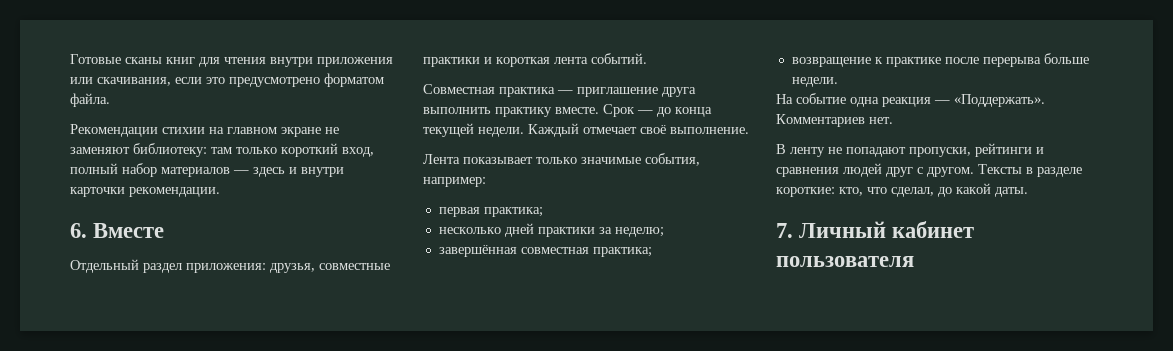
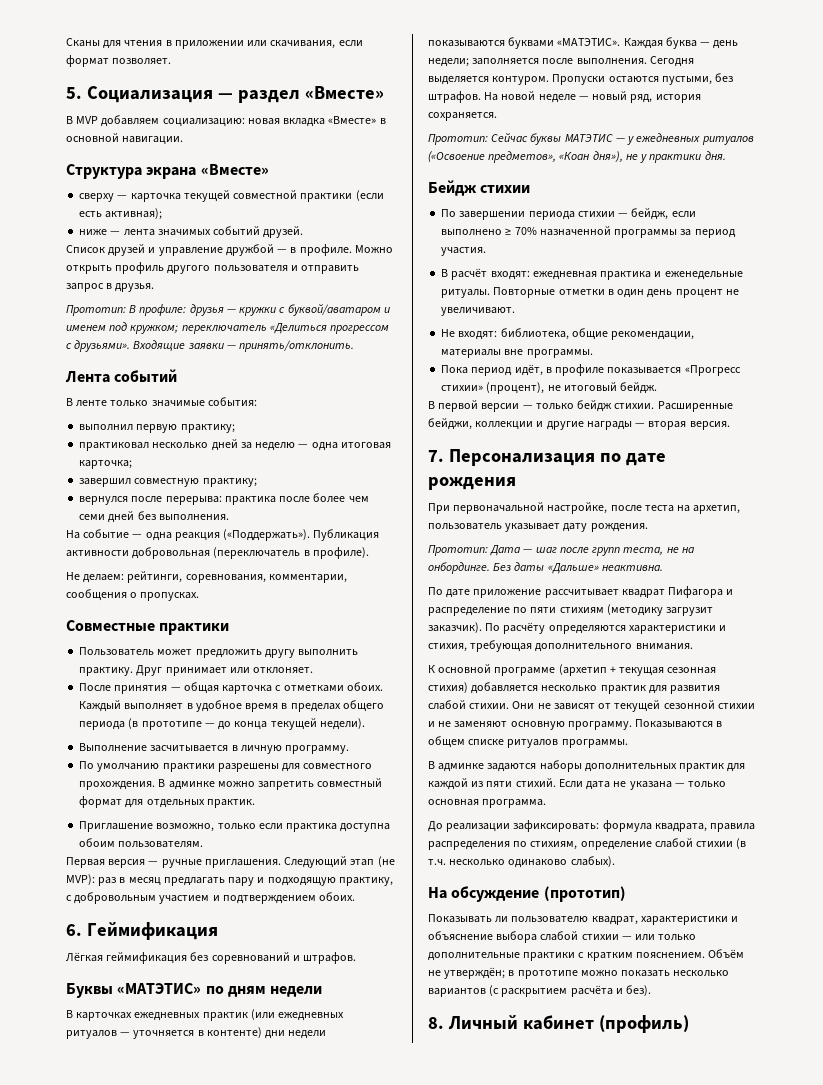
[70,54,393,67] [70,73,384,87] [70,93,110,107] [70,124,339,137] [70,143,374,157] [70,163,344,177] [70,187,220,197] [70,223,165,238] [70,259,390,273] [423,53,647,67] [423,84,696,97] [423,104,712,117] [423,123,749,137] [423,153,700,166] [423,177,486,187] [438,207,543,217] [438,223,664,237] [438,245,652,257] [791,53,1089,67] [791,77,838,87] [776,93,1045,107] [776,114,893,127] [776,143,1044,157] [776,163,1082,177] [776,183,1028,197] [776,223,793,238] Готовые сканы книг для чтения внутри приложения или скачивания, если это предусмотрено форматом файла. // Рекомендации стихии на главном экране не заменяют библиотеку: там только короткий вход, полный набор материалов — здесь и внутри карточки рекомендации. // 6. Вместе // Отдельный раздел приложения: друзья, совместные практики и короткая лента событий. // Совместная практика — приглашение друга выполнить практику вместе. Срок — до конца текущей недели. Каждый отмечает своё выполнение. // Лента показывает только значимые события, например: // первая практика; // несколько дней практики за неделю; // завершённая совместная практика; // возвращение к практике после перерыва больше недели. // На событие одна реакция — «Поддержать». Комментариев нет. // В ленту не попадают пропуски, рейтинги и сравнения людей друг с другом. Тексты в разделе короткие: кто, что сделал, до какой даты. // 7. -> [66,38,363,49] [66,55,172,67] [66,86,384,103] [66,115,386,127] [66,133,184,145] [66,164,269,179] [79,190,384,202] [79,208,163,220] [79,226,304,238] [66,244,393,256] [66,262,360,274] [66,283,155,292] [66,304,390,316] [66,322,390,334] [66,340,355,352] [65,369,178,383] [66,397,257,407] [79,424,235,433] [79,439,391,451] [79,460,133,469] [79,478,257,487] [79,493,369,505] [79,511,229,523] [66,529,380,541] [66,547,369,559] [66,571,347,583] [66,589,200,601] [66,620,230,635] [79,647,359,658] [79,665,314,676] [79,682,383,694] [79,700,384,712] [79,718,365,730] [79,743,350,754] [79,761,373,772] [79,778,383,790] [79,796,255,808] [79,821,391,832] [79,838,204,848] [66,856,395,868] [66,874,393,886] [66,892,356,904] [66,922,218,940] [66,952,357,964] [66,983,323,998] [66,1009,345,1021] [66,1027,327,1039] [428,37,739,49] [428,56,694,67] [428,73,734,85] [428,91,701,103] [428,112,497,121] [428,133,754,145] [428,151,726,163] [428,180,531,196] [441,208,696,220] [441,226,736,238] [441,247,487,256] [441,268,743,280] [441,287,739,298] [441,307,516,316] [441,328,695,340] [441,349,593,358] [441,364,741,376] [441,382,658,394] [428,400,733,412] [428,418,730,430] [428,449,666,466] [428,477,516,490] [428,502,741,514] [428,523,648,532] [428,545,695,556] [428,562,663,574] [428,586,734,598] [428,604,714,616] [428,622,727,634] [428,640,693,652] [428,664,717,676] [428,682,721,694] [428,700,755,712] [428,719,723,730] [428,736,628,748] [428,760,746,772] [428,778,727,790] [428,799,547,808] [428,820,756,832] [428,838,747,850] [428,856,615,868] [428,886,626,902] [428,914,739,925] [428,931,697,943] [428,949,745,961] [428,967,730,979] [428,985,652,997] [428,1017,444,1029] Сканы для чтения в приложении или скачивания, если формат позволяет. // 5. Социализация — раздел «Вместе» // В MVP добавляем социализацию: новая вкладка «Вместе» в основной навигации. // Структура экрана «Вместе» // сверху — карточка текущей совместной практики (если есть активная); // ниже — лента значимых событий друзей. // Список друзей и управление дружбой — в профиле. Можно открыть профиль другого пользователя и отправить запрос в друзья. // Прототип: В профиле: друзья — кружки с буквой/аватаром и именем под кружком; переключатель «Делиться прогрессом с друзьями». Входящие заявки — принять/отклонить. // Лента событий // В ленте только значимые события: // выполнил первую практику; // практиковал несколько дней за неделю — одна итоговая карточка; // завершил совместную практику; // вернулся после перерыва: практика после более чем семи дней без выполнения. // На событие — одна реакция («Поддержать»). Публикация активности добровольная (переключатель в профиле). // Не делаем: рейтинги, соревнования, комментарии, сообщения о пропусках. // Совместные практики // Пользователь может предложить другу выполнить практику. Друг принимает или отклоняет. // После принятия — общая карточка с отметками обоих. Каждый выполняет в удобное время в пределах общего периода (в прототипе — до конца текущей недели). // Выполнение засчитывается в личную программу. // По умолчанию практики разрешены для совместного прохождения. В админке можно запретить совместный формат для отдельных практик. // Приглашение возможно, только если практика доступна обоим пользователям. // Первая версия — ручные приглашения. Следующий этап (не MVP): раз в месяц предлагать пару и подходящую практику, с добровольным участием и подтверждением обоих. // 6. Геймификация // Лёгкая геймификация без соревнований и штрафов. // Буквы «МАТЭТИС» по дням недели // В карточках ежедневных практик (или ежедневных ритуалов — уточняется в контенте) дни недели показываются буквами «МАТЭТИС». Каждая буква — день недели; заполняется после выполнения. Сегодня выделяется контуром. Пропуски остаются пустыми, без штрафов. На новой неделе — новый ряд, история сохраняется. // Прототип: Сейчас буквы МАТЭТИС — у ежедневных ритуалов («Освоение предметов», «Коан дня»), не у практики дня. // Бейдж стихии // По завершении периода стихии — бейдж, если выполнено ≥ 70% назначенной программы за период участия. // В расчёт входят: ежедневная практика и еженедельные ритуалы. Повторные отметки в один день процент не увеличивают. // Не входят: библиотека, общие рекомендации, материалы вне программы. // Пока период идёт, в профиле показывается «Прогресс стихии» (процент), не итоговый бейдж. // В первой версии — только бейдж стихии. Расширенные бейджи, коллекции и другие награды — вторая версия. // 7. Персонализация по дате рождения // При первоначальной настройке, после теста на архетип, пользователь указывает дату рождения. // Прототип: Дата — шаг после групп теста, не на онбординге. Без даты «Дальше» неактивна. // По дате приложение рассчитывает квадрат Пифагора и распределение по пяти стихиям (методику загрузит заказчик). По расчёту определяются характеристики и стихия, требующая дополнительного внимания. // К основной программе (архетип + текущая сезонная стихия) добавляется несколько практик для развития слабой стихии. Они не зависят от текущей сезонной стихии и не заменяют основную программу. Показываются в общем списке ритуалов программы. // В админке задаются наборы дополнительных практик для каждой из пяти стихий. Если дата не указана — только основная программа. // До реализации зафиксировать: формула квадрата, правила распределения по стихиям, определение слабой стихии (в т.ч. несколько одинаково слабых). // На обсуждение (прототип) // Показывать ли пользователю квадрат, характеристики и объяснение выбора слабой стихии — или только дополнительные практики с кратким пояснением. Объём не утверждён; в прототипе можно показать несколько вариантов (с раскрытием расчёта и без). // 8.
[776,256,914,267] пользователя -> [598,1015,689,1033] (профиль)

